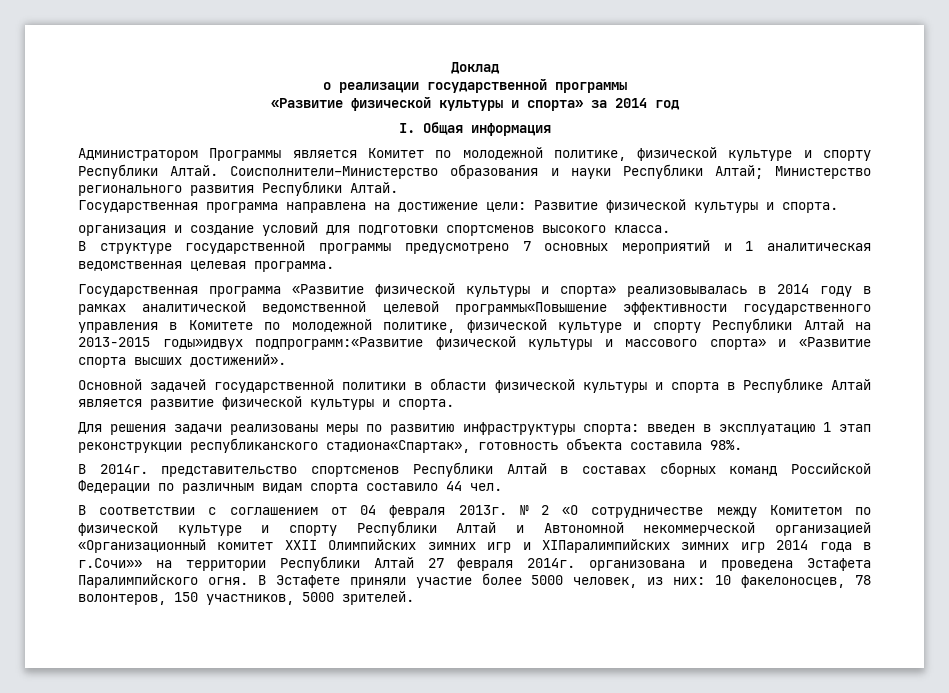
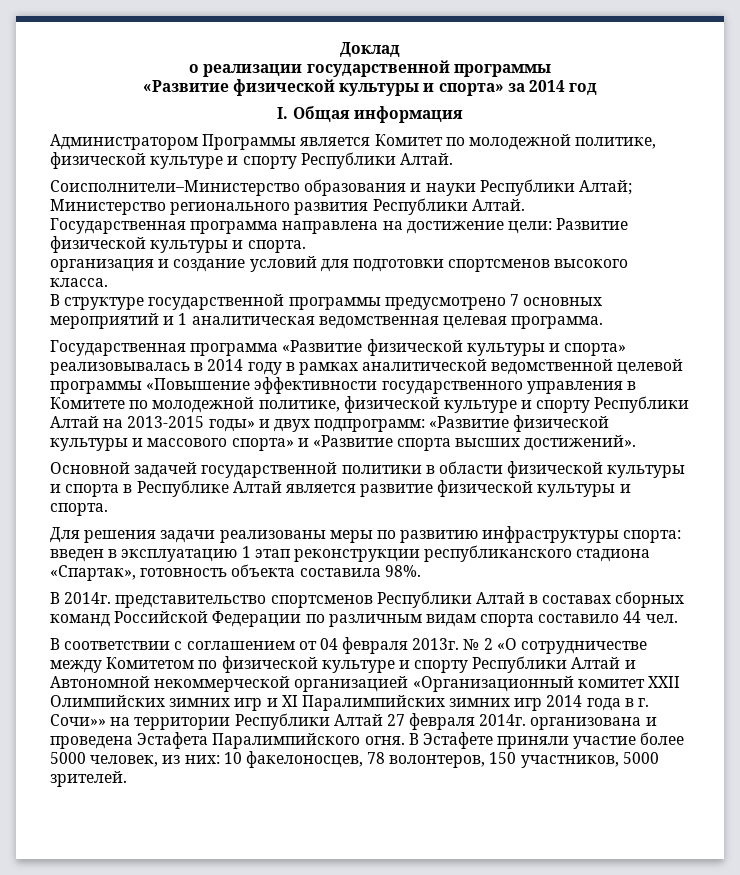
(219, 170) none -> (453, 159) //
[454,302,607,315] программы«Повышение -> [50,378,251,394] программы «Повышение
[162,337,424,350] годы»идвух подпрограмм:«Развитие -> [208,416,510,432] годы» и двух подпрограмм: «Развитие
[326,440,470,453] стадиона«Спартак», -> [576,549,651,562] [50,565,136,581] стадиона «Спартак»,
[541,539,670,553] XIПаралимпийских -> [281,695,445,711] XI Паралимпийских
[78,558,142,568] г.Сочи»» -> [638,698,650,707] [50,714,106,726] г. Сочи»»

